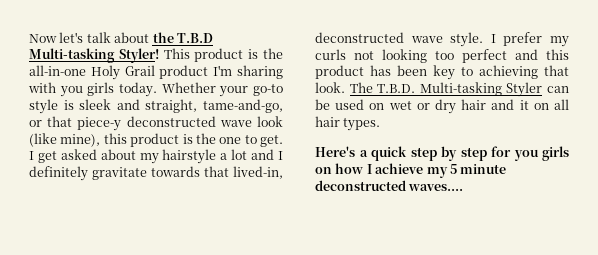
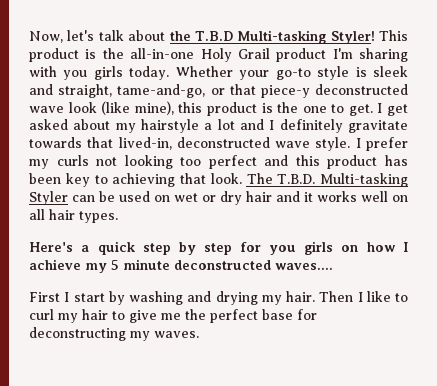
[29,34,57,43] Now -> [29,31,63,43] Now,
(529, 105) none -> [317,191,388,202] works well
(464, 187) none -> [29,291,408,305] [29,309,317,323] [29,327,199,341] // First I start by washing and drying my hair. Then I like to curl my hair to give me the perfect base for deconstructing my waves.

